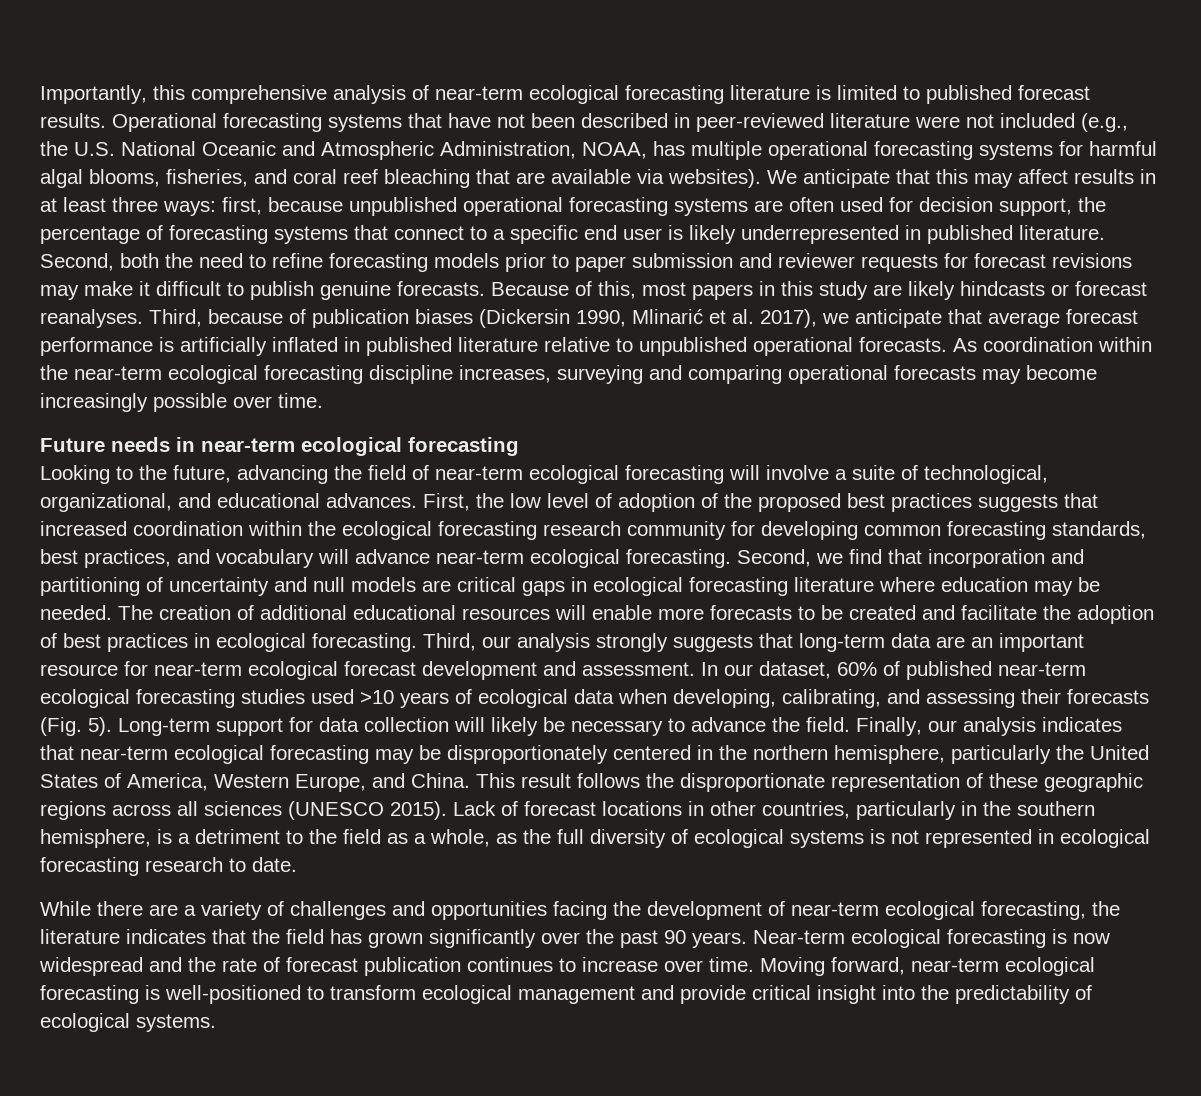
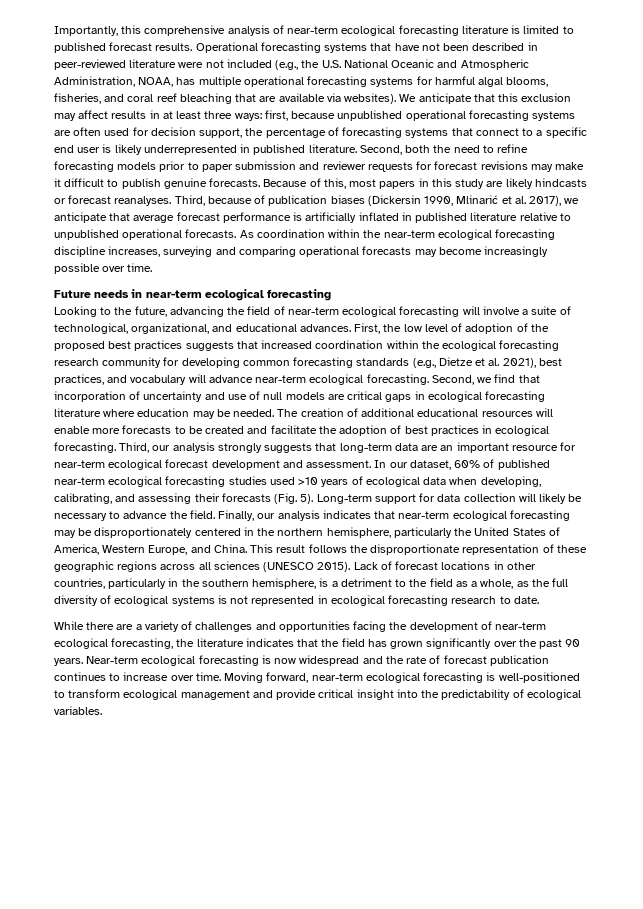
(968, 176) none -> [521,93,572,102] exclusion
[1052,521,1146,539] standards, -> [356,357,536,368] standards (e.g., Dietze et al. 2021),
[1051,549,1084,564] [40,577,140,596] and partitioning -> (126, 396) none
(307, 584) none -> [227,391,261,400] use of
[136,1014,216,1032] systems. -> [54,706,102,715] variables.

